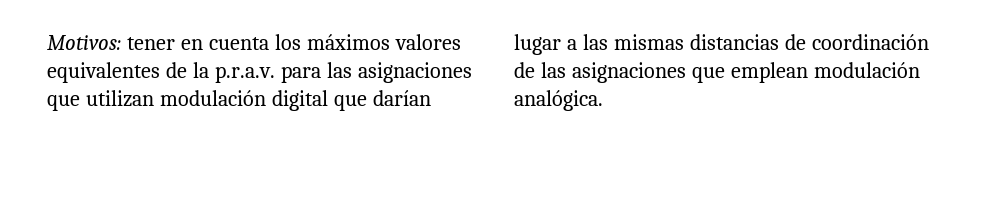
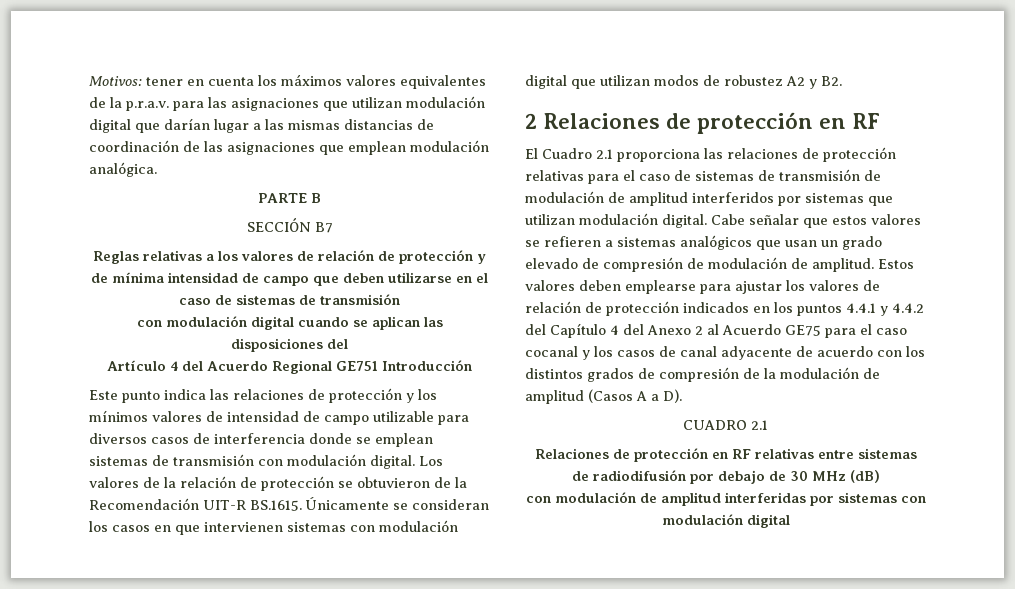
(603, 100) none -> [258,193,321,203] [246,218,333,233] [93,250,486,264] [91,272,488,286] [179,294,400,305] [136,316,443,330] [231,338,348,352] [107,360,472,374] [89,388,437,403] [89,410,469,425] [89,433,433,447] [89,454,443,469] [89,476,467,491] [89,497,489,511] [89,520,458,535] [525,75,842,89] [525,112,881,134] [525,147,896,162] [525,169,881,184] [525,191,893,206] [525,213,921,228] [525,235,882,250] [525,257,914,272] [525,280,880,294] [525,301,924,316] [525,323,907,338] [525,346,925,360] [525,367,880,382] [525,389,682,404] [683,420,768,430] [534,448,917,462] [571,470,880,484] [525,492,926,506] [661,514,790,528] // PARTE B // SECCIÓN B7 // Reglas relativas a los valores de relación de protección y de mínima intensidad de campo que deben utilizarse en el caso de sistemas de transmisión // con modulación digital cuando se aplican las disposiciones del // Artículo 4 del Acuerdo Regional GE751 Introducción // Este punto indica las relaciones de protección y los mínimos valores de intensidad de campo utilizable para diversos casos de interferencia donde se emplean sistemas de transmisión con modulación digital. Los valores de la relación de protección se obtuvieron de la Recomendación UIT-R BS.1615. Únicamente se consideran los casos en que intervienen sistemas con modulación digital que utilizan modos de robustez A2 y B2. // 2 Relaciones de protección en RF // El Cuadro 2.1 proporciona las relaciones de protección relativas para el caso de sistemas de transmisión de modulación de amplitud interferidos por sistemas que utilizan modulación digital. Cabe señalar que estos valores se refieren a sistemas analógicos que usan un grado elevado de compresión de modulación de amplitud. Estos valores deben emplearse para ajustar los valores de relación de protección indicados en los puntos 4.4.1 y 4.4.2 del Capítulo 4 del Anexo 2 al Acuerdo GE75 para el caso cocanal y los casos de canal adyacente de acuerdo con los distintos grados de compresión de la modulación de amplitud (Casos A a D). // CUADRO 2.1 // Relaciones de protección en RF relativas entre sistemas de radiodifusión por debajo de 30 MHz (dB) // con modulación de amplitud interferidas por sistemas con modulación digital

